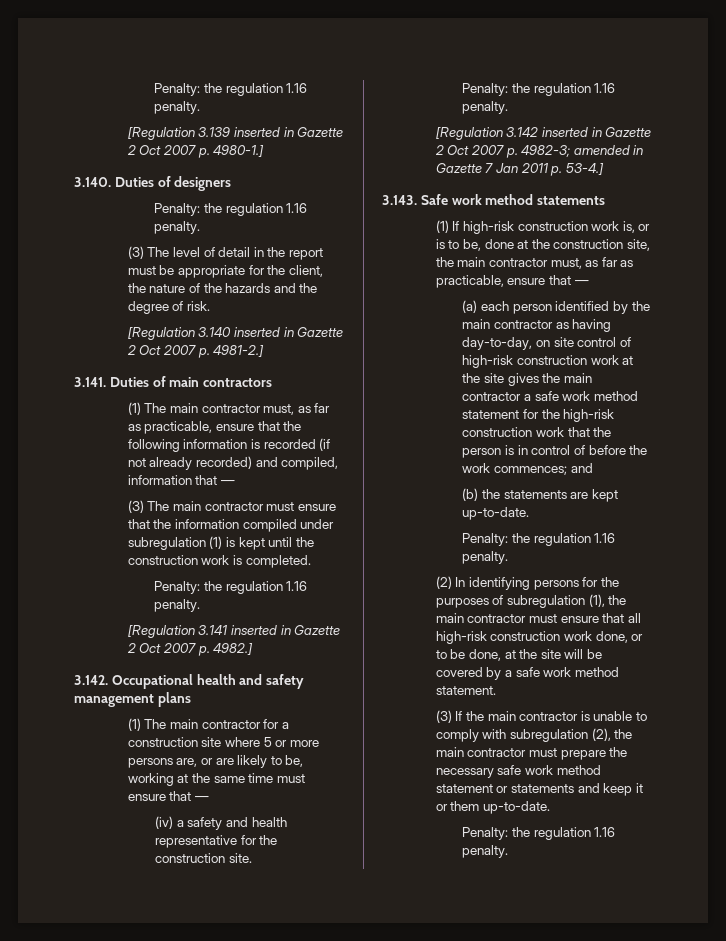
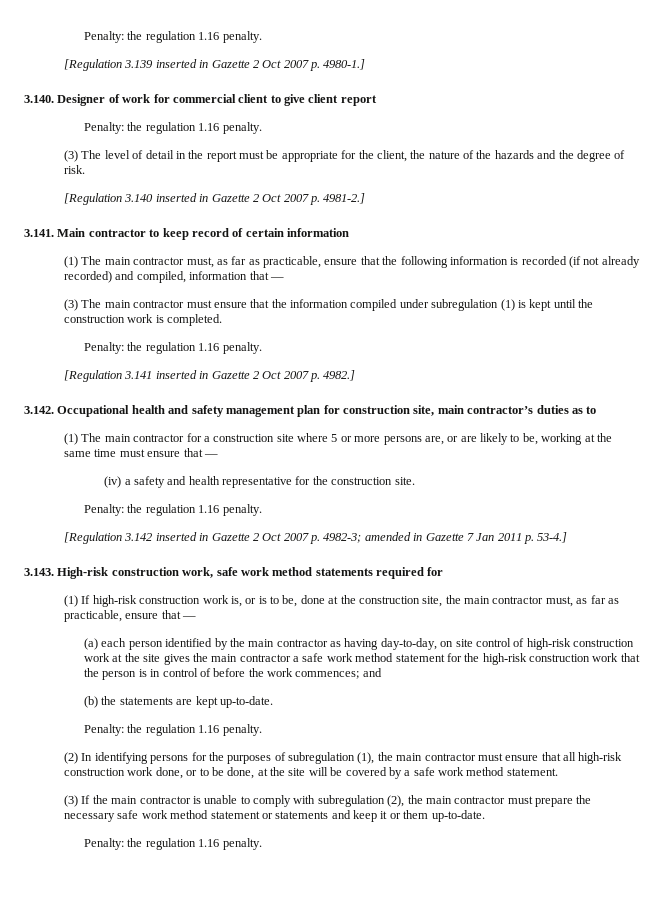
[114,176,232,191] Duties of designers -> [57,94,377,106] Designer of work for commercial client to give client report
[109,376,273,387] Duties of main contractors -> [57,228,349,240] Main contractor to keep record of certain information
[157,692,191,707] plans -> [297,405,597,417] plan for construction site, main contractor’s duties as to
[420,194,448,205] Safe -> [57,567,238,579] High-risk construction work, safe
(606, 200) none -> [376,567,444,579] required for

